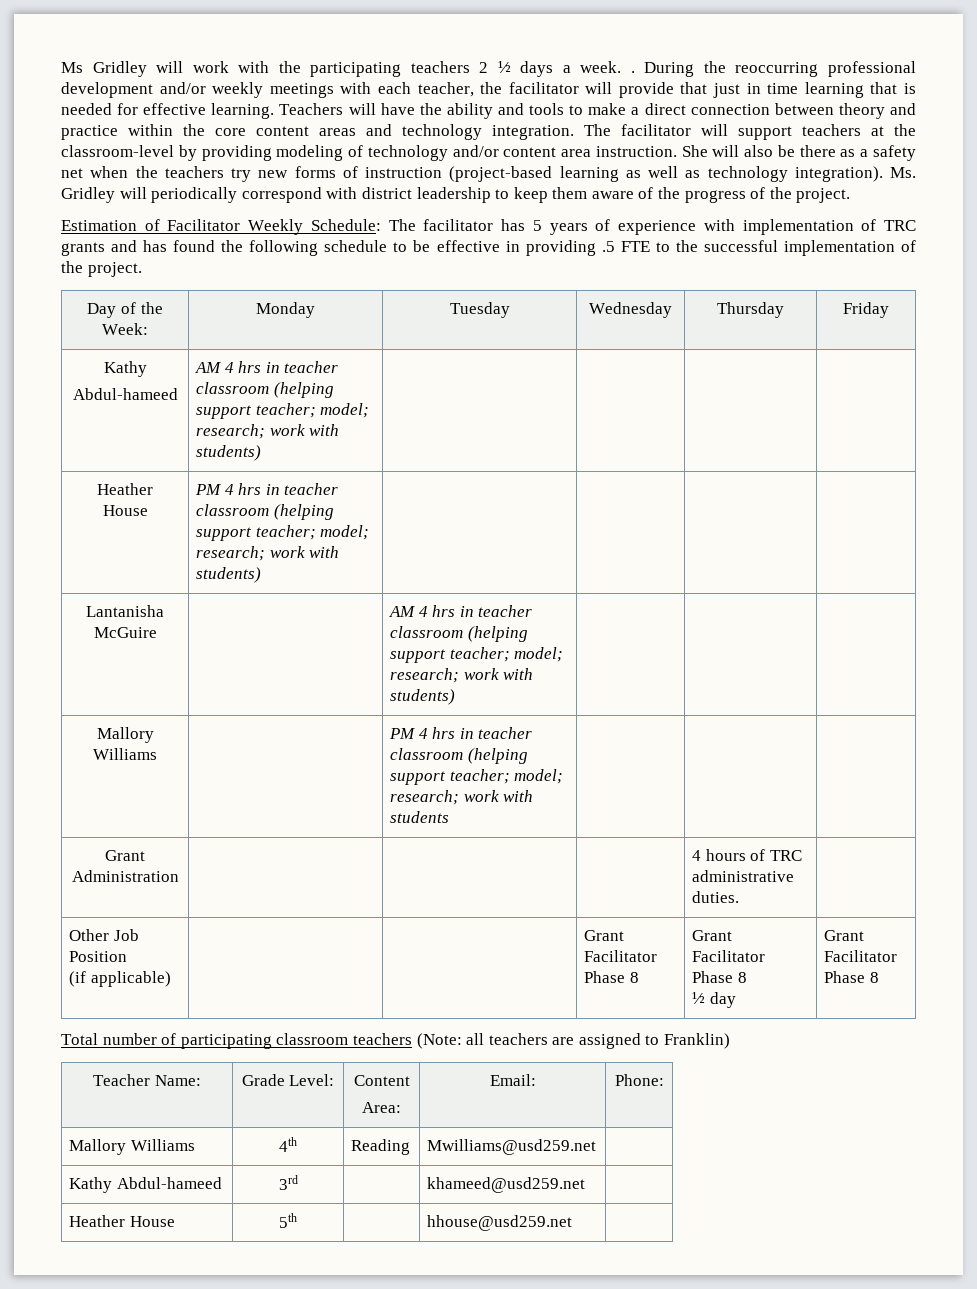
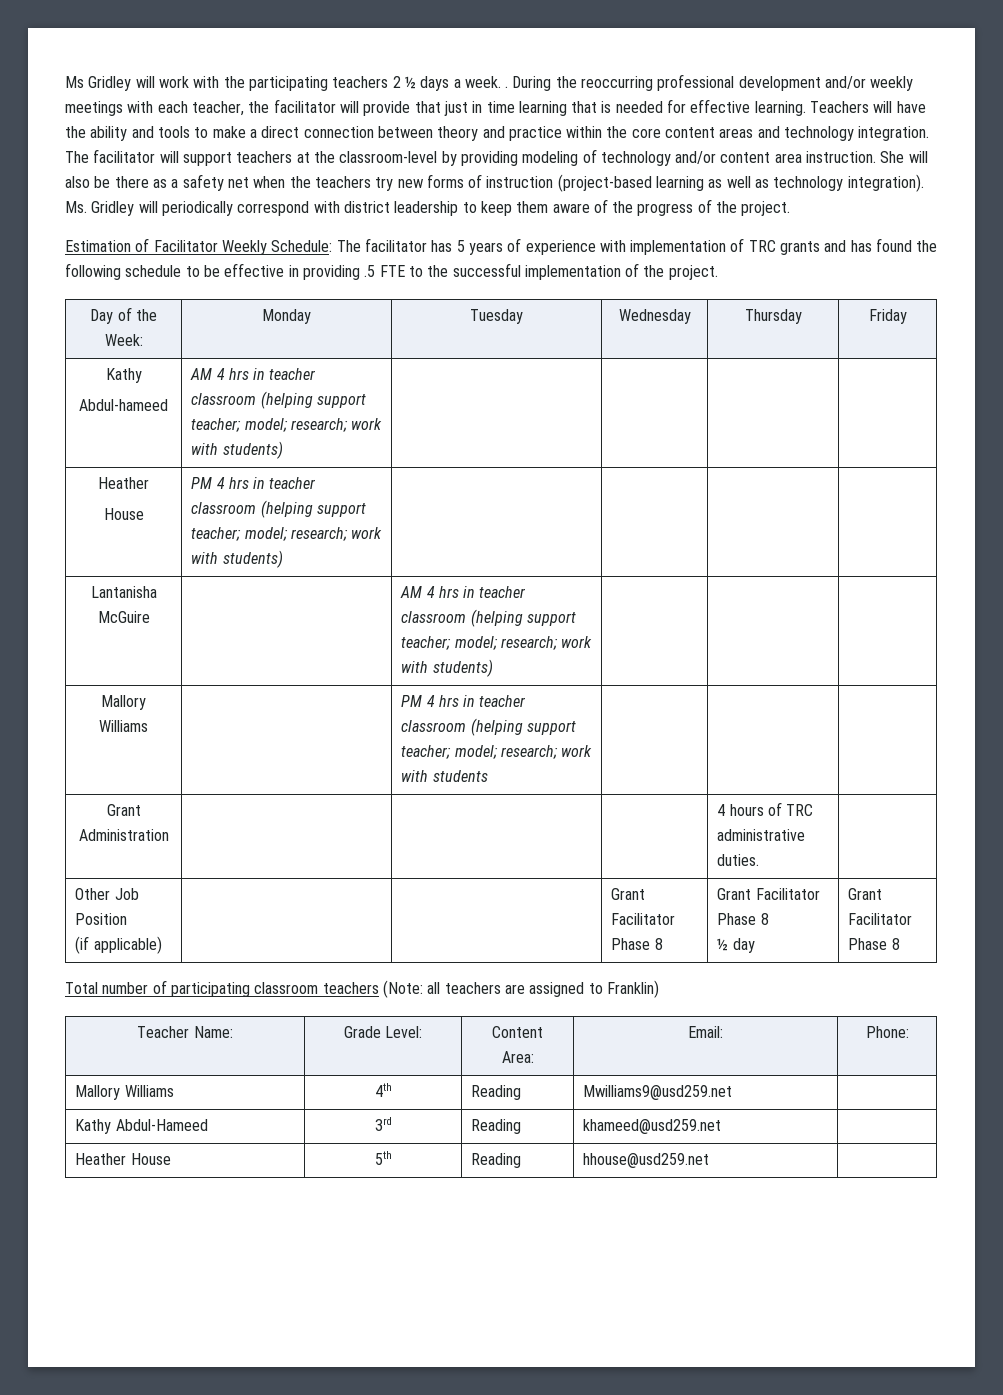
[427,1139,597,1155] [69,1177,222,1193] Mwilliams@usd259.net | // Kathy Abdul-hameed -> [583,1085,733,1100] [75,1119,208,1134] Mwilliams9@usd259.net | // Kathy Abdul-Hameed
(298, 1182) none -> [471,1119,522,1134] Reading
(297, 1220) none -> [471,1153,522,1168] Reading

